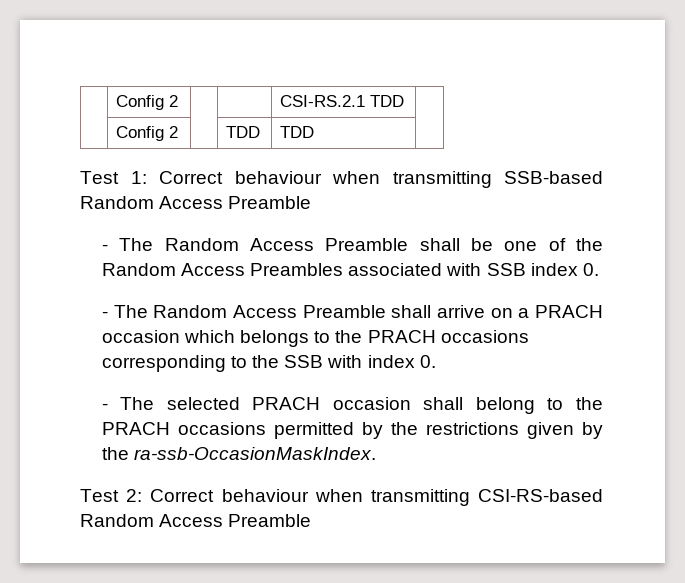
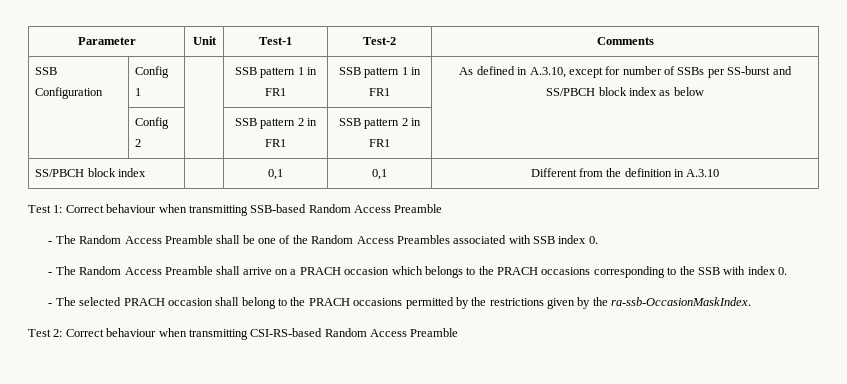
[116,95,179,110] [280,95,405,107] [116,126,179,141] [226,126,261,138] [280,126,315,138] | Config 2 | | | CSI-RS.2.1 TDD | // | Config 2 | | TDD | TDD | -> [77,37,136,45] [192,36,217,45] [259,37,292,45] [363,37,396,45] [596,37,654,45] [35,67,58,75] [35,87,104,99] [135,66,170,78] [135,88,142,96] [234,67,318,78] [265,88,286,96] [338,67,422,78] [369,88,390,96] [459,66,792,78] [546,87,704,96] [135,117,170,129] [135,139,142,147] [234,118,318,129] [265,139,286,147] [338,118,422,129] [369,139,390,147] [35,168,147,177] [268,169,283,180] [372,169,387,180] [530,168,720,177] Parameter | Unit | Test-1 | Test-2 | Comments // SSB Configuration | Config 1 | | SSB pattern 1 in FR1 | SSB pattern 1 in FR1 | As defined in A.3.10, except for number of SSBs per SS-burst and SS/PBCH block index as below // | Config 2 | | SSB pattern 2 in FR1 | SSB pattern 2 in FR1 | // SS/PBCH block index | | 0,1 | 0,1 | Different from the definition in A.3.10

